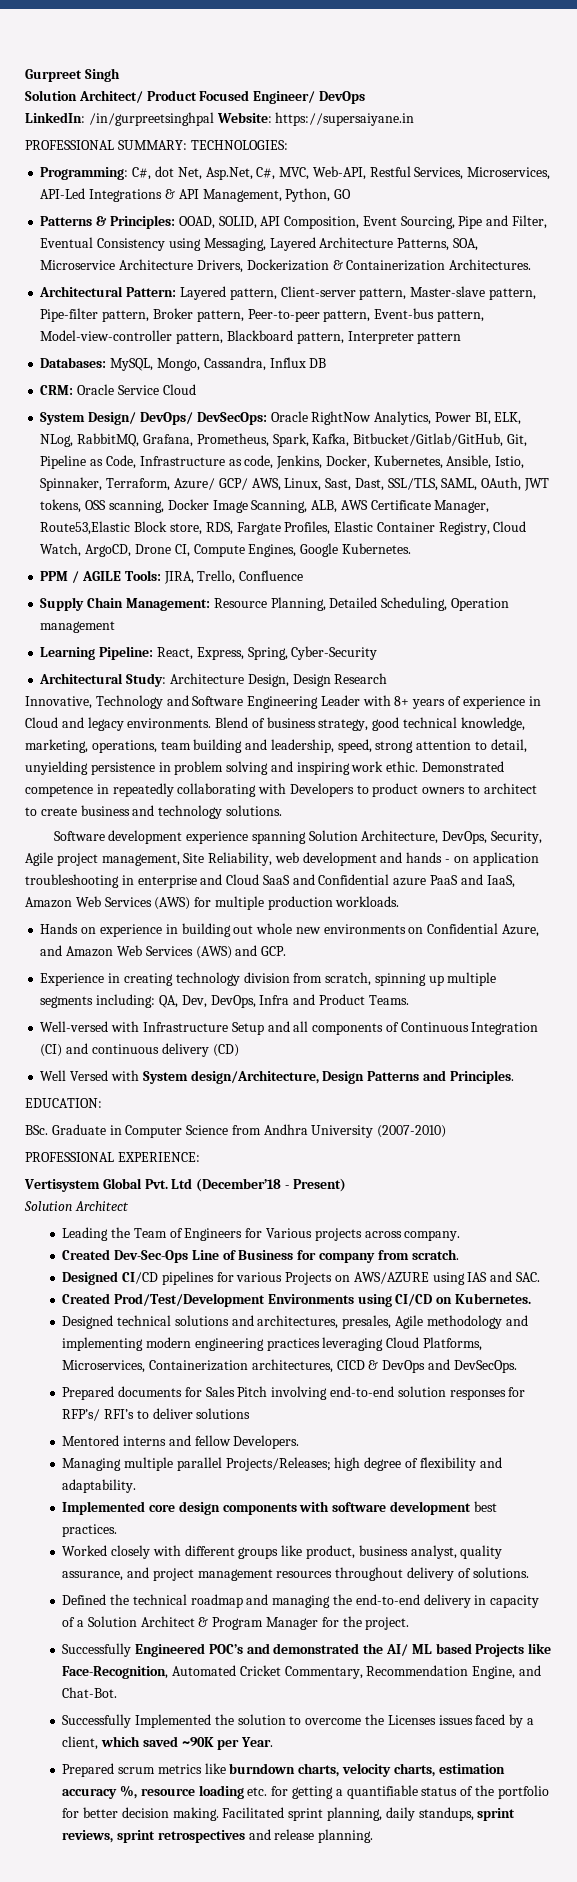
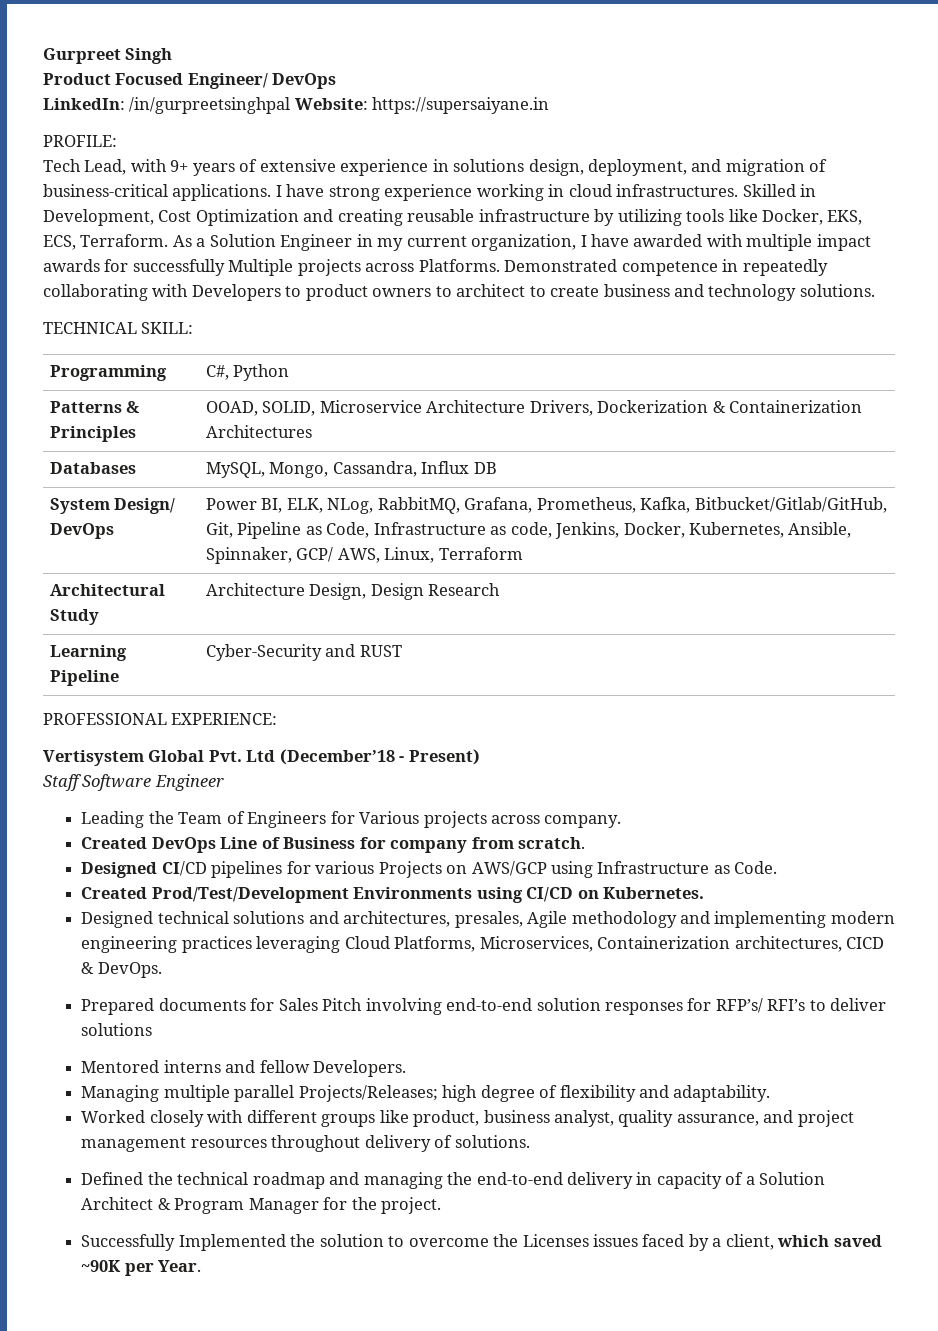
[25,90,143,103] Solution Architect/ -> (173, 56) none
[25,140,288,150] [40,166,551,180] [40,188,352,202] [40,215,547,229] [40,237,478,251] [40,259,532,273] [39,286,536,300] [40,308,484,322] [40,330,462,344] [40,357,327,371] [40,384,196,395] [40,411,522,425] [40,433,527,447] [40,455,525,469] [40,477,549,491] [40,499,490,513] [40,521,527,535] [40,543,411,557] [40,570,304,584] [40,597,509,611] [40,621,116,633] [40,646,378,660] [39,673,388,687] [25,695,410,709] PROFESSIONAL SUMMARY: TECHNOLOGIES: // Programming: C#, dot Net, Asp.Net, C#, MVC, Web-API, Restful Services, Microservices, API-Led Integrations & API Management, Python, GO // Patterns & Principles: OOAD, SOLID, API Composition, Event Sourcing, Pipe and Filter, Eventual Consistency using Messaging, Layered Architecture Patterns, SOA, Microservice Architecture Drivers, Dockerization & Containerization Architectures. // Architectural Pattern: Layered pattern, Client-server pattern, Master-slave pattern, Pipe-filter pattern, Broker pattern, Peer-to-peer pattern, Event-bus pattern, Model-view-controller pattern, Blackboard pattern, Interpreter pattern // Databases: MySQL, Mongo, Cassandra, Influx DB // CRM: Oracle Service Cloud // System Design/ DevOps/ DevSecOps: Oracle RightNow Analytics, Power BI, ELK, NLog, RabbitMQ, Grafana, Prometheus, Spark, Kafka, Bitbucket/Gitlab/GitHub, Git, Pipeline as Code, Infrastructure as code, Jenkins, Docker, Kubernetes, Ansible, Istio, Spinnaker, Terraform, Azure/ GCP/ AWS, Linux, Sast, Dast, SSL/TLS, SAML, OAuth, JWT tokens, OSS scanning, Docker Image Scanning, ALB, AWS Certificate Manager, Route53,Elastic Block store, RDS, Fargate Profiles, Elastic Container Registry, Cloud Watch, ArgoCD, Drone CI, Compute Engines, Google Kubernetes. // PPM / AGILE Tools: JIRA, Trello, Confluence // Supply Chain Management: Resource Planning, Detailed Scheduling, Operation management // Learning Pipeline: React, Express, Spring, Cyber-Security // Architectural Study: Architecture Design, Design Research // Innovative, Technology and Software Engineering Leader with 8+ -> [43,135,117,147] [43,159,189,175] PROFILE: // Tech Lead, with 9+
[462,696,541,709] [25,717,525,731] [25,739,527,753] [25,761,419,775] experience in Cloud and legacy environments. Blend of business strategy, good technical knowledge, marketing, operations, team building and leadership, speed, strong attention to detail, unyielding persistence in problem solving and inspiring work ethic. -> [259,159,828,176] [43,184,817,201] [43,209,863,226] [43,234,871,251] [43,259,500,276] extensive experience in solutions design, deployment, and migration of business-critical applications. I have strong experience working in cloud infrastructures. Skilled in Development, Cost Optimization and creating reusable infrastructure by utilizing tools like Docker, EKS, ECS, Terraform. As a Solution Engineer in my current organization, I have awarded with multiple impact awards for successfully Multiple projects across Platforms.
[53,830,542,844] [25,852,539,866] [25,874,515,888] [25,896,400,910] [40,923,539,937] [40,945,287,959] [40,972,497,986] [40,994,409,1008] [40,1021,539,1035] [40,1043,239,1057] [40,1070,514,1084] [25,1098,102,1108] [25,1124,447,1138] Software development experience spanning Solution Architecture, DevOps, Security, Agile project management, Site Reliability, web development and hands - on application troubleshooting in enterprise and Cloud SaaS and Confidential azure PaaS and IaaS, Amazon Web Services (AWS) for multiple production workloads. // Hands on experience in building out whole new environments on Confidential Azure, and Amazon Web Services (AWS) and GCP. // Experience in creating technology division from scratch, spinning up multiple segments including: QA, Dev, DevOps, Infra and Product Teams. // Well-versed with Infrastructure Setup and all components of Continuous Integration (CI) and continuous delivery (CD) // Well Versed with System design/Architecture, Design Patterns and Principles. // EDUCATION: // BSc. Graduate in Computer Science from Andhra University (2007-2010) -> [43,322,194,334] [49,365,167,381] [205,364,290,381] [49,401,140,413] [49,426,136,442] [205,400,863,416] [205,425,312,438] [49,462,136,474] [205,461,497,478] [49,498,176,514] [49,523,114,539] [205,497,887,514] [205,522,852,539] [205,547,523,564] [49,584,165,596] [49,609,99,625] [205,583,501,600] [49,645,127,661] [49,670,119,686] [205,644,402,661] TECHNICAL SKILL: // Programming | C#, Python // Patterns & Principles | OOAD, SOLID, Microservice Architecture Drivers, Dockerization & Containerization Architectures // Databases | MySQL, Mongo, Cassandra, Influx DB // System Design/ DevOps | Power BI, ELK, NLog, RabbitMQ, Grafana, Prometheus, Kafka, Bitbucket/Gitlab/GitHub, Git, Pipeline as Code, Infrastructure as code, Jenkins, Docker, Kubernetes, Ansible, Spinnaker, GCP/ AWS, Linux, Terraform // Architectural Study | Architecture Design, Design Research // Learning Pipeline | Cyber-Security and RUST
[24,1201,129,1211] Solution Architect -> [43,774,224,791] Staff Software Engineer
[114,1250,189,1263] Dev-Sec-Ops -> [151,837,216,853] DevOps
[353,1271,540,1285] AWS/AZURE using IAS and SAC. -> [471,861,778,878] AWS/GCP using Infrastructure as Code.
[382,1359,517,1373] DevOps and DevSecOps. -> [97,962,162,978] DevOps.
[62,1501,497,1515] [62,1524,118,1537] // Implemented core design components with software development best practices. -> (771, 1093) none
[62,1643,552,1657] [62,1665,541,1679] [62,1687,118,1698] // Successfully Engineered POC’s and demonstrated the AI/ ML based Projects like Face-Recognition, Automated Cricket Commentary, Recommendation Engine, and Chat-Bot. -> (442, 1205) none
[62,1763,505,1777] [62,1785,549,1799] [62,1807,516,1821] [62,1829,374,1843] // Prepared scrum metrics like burndown charts, velocity charts, estimation accuracy %, resource loading etc. for getting a quantifiable status of the portfolio for better decision making. Facilitated sprint planning, daily standups, sprint reviews, sprint retrospectives and release planning. -> (202, 1266) none

